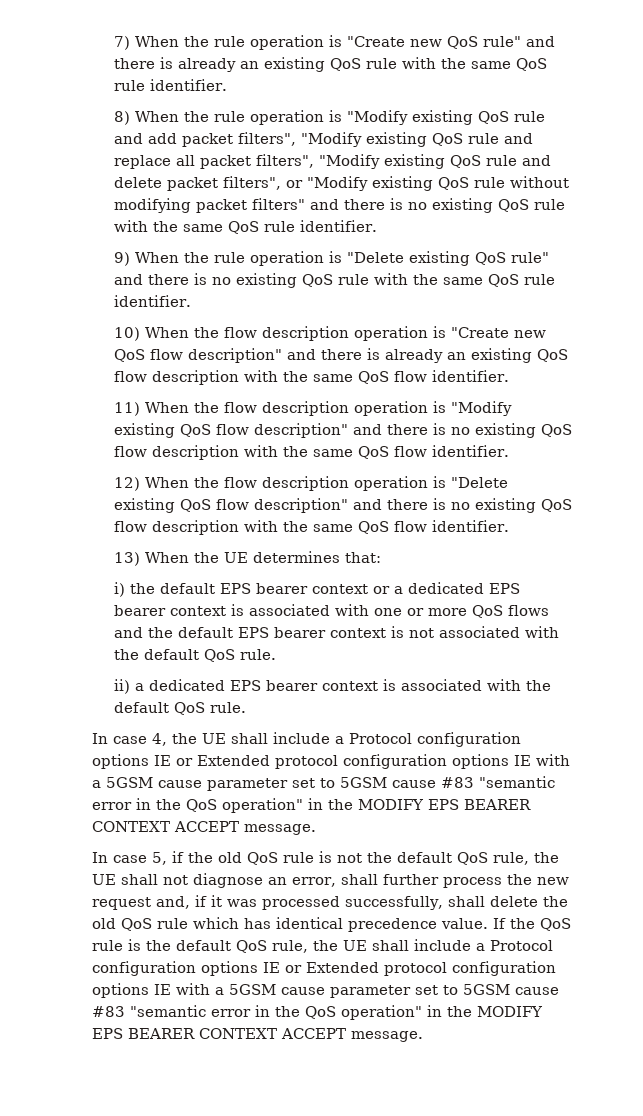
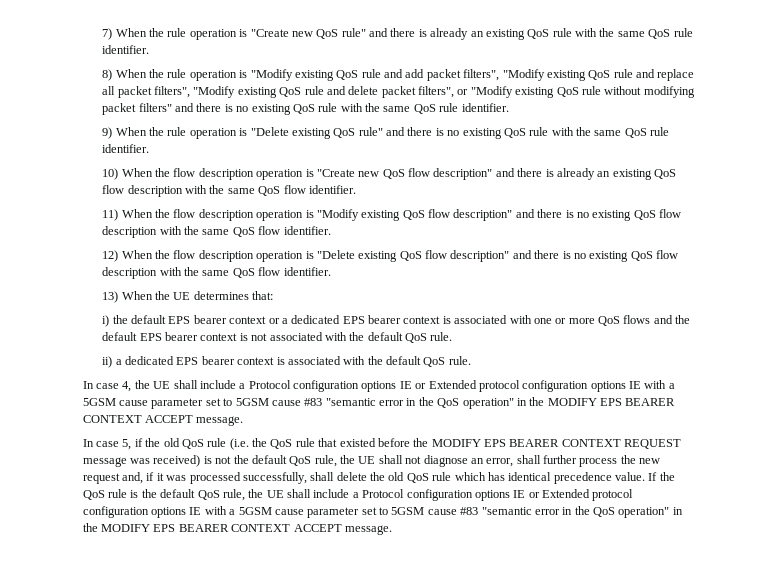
(314, 857) none -> [229,438,682,450] [82,455,201,467] (i.e. the QoS rule that existed before the MODIFY EPS BEARER CONTEXT REQUEST message was received)

